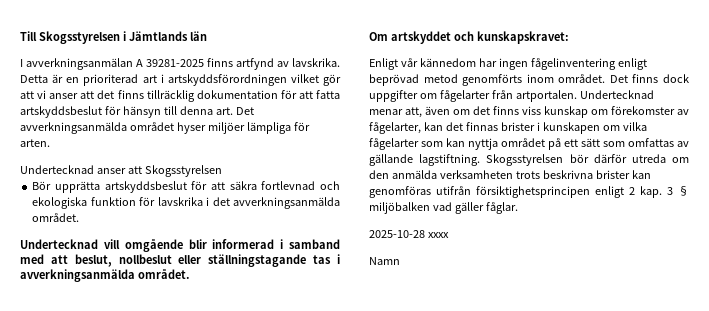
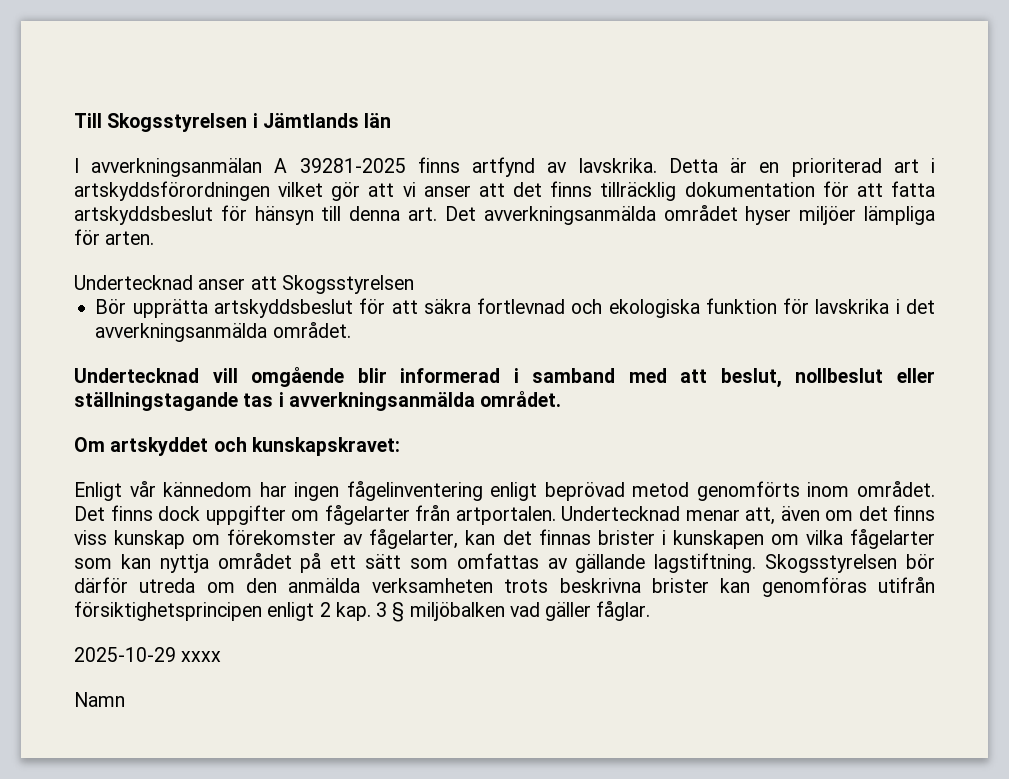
[369,230,425,238] 2025-10-28 -> [74,647,176,662] 2025-10-29

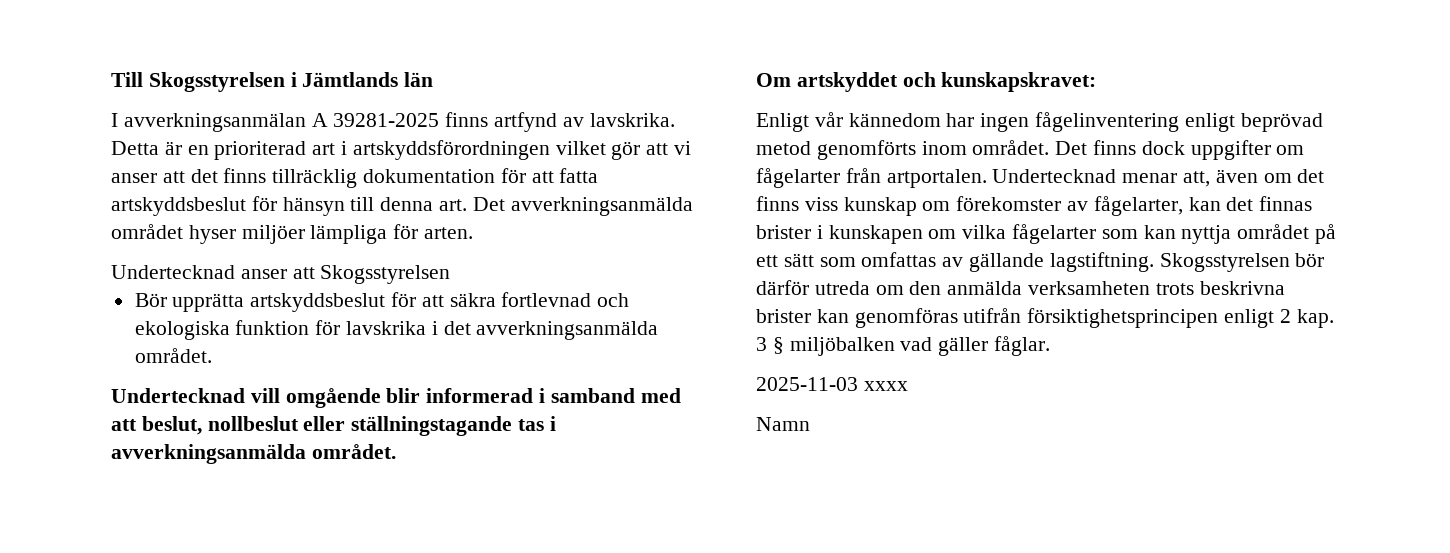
[74,647,176,662] 2025-10-29 -> [756,377,858,391] 2025-11-03

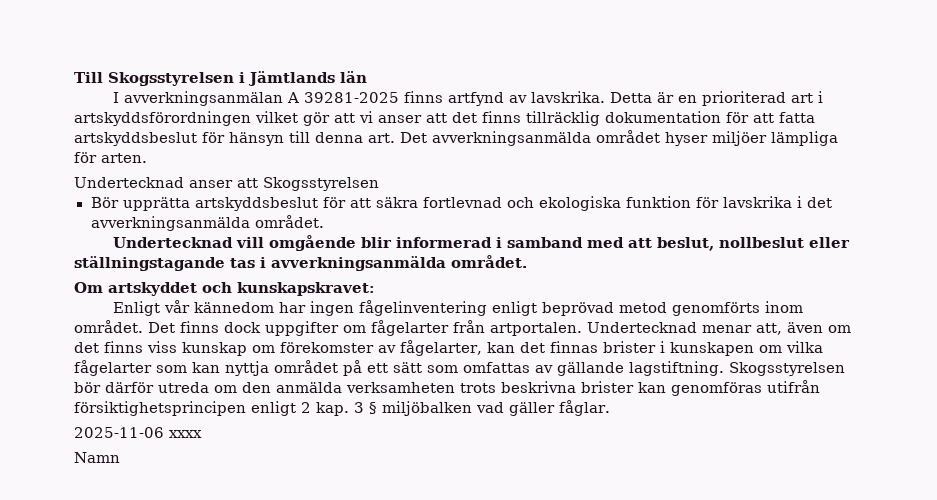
[756,377,858,391] 2025-11-03 -> [74,427,164,438] 2025-11-06

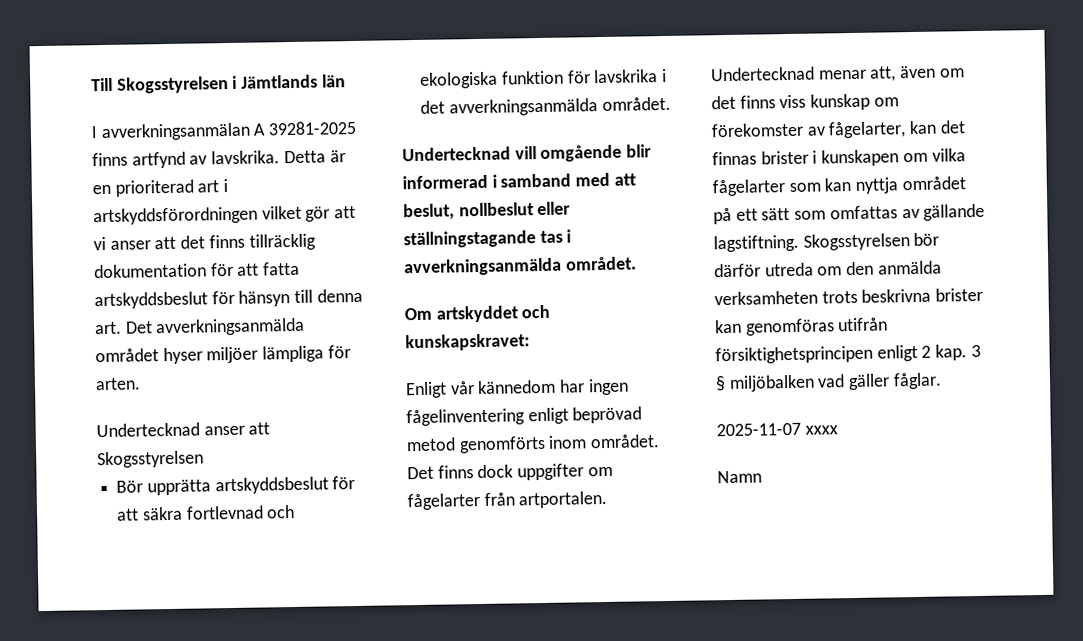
[74,427,164,438] 2025-11-06 -> [716,422,801,437] 2025-11-07

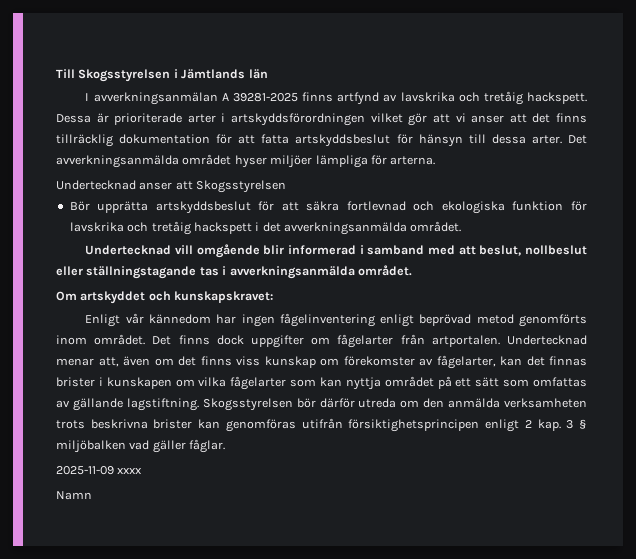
[211,150,346,165] [92,179,220,197] lavskrika. Detta är en prioriterad art -> [400,91,588,105] [56,113,216,125] lavskrika och tretåig hackspett. Dessa är prioriterade arter
[316,288,363,303] [94,321,122,335] denna art. -> [491,134,562,144] dessa arter.
[95,377,141,391] arten. -> [390,156,436,165] arterna.
(659, 76) none -> [127,221,252,235] och tretåig hackspett
[716,422,801,437] 2025-11-07 -> [56,466,114,475] 2025-11-09

